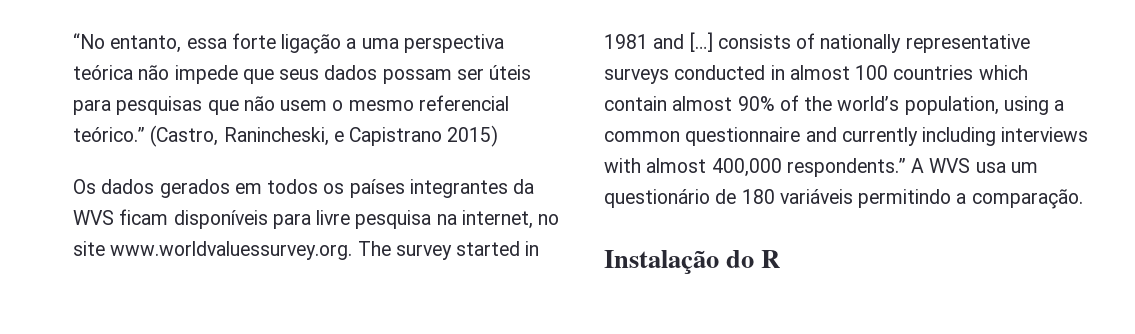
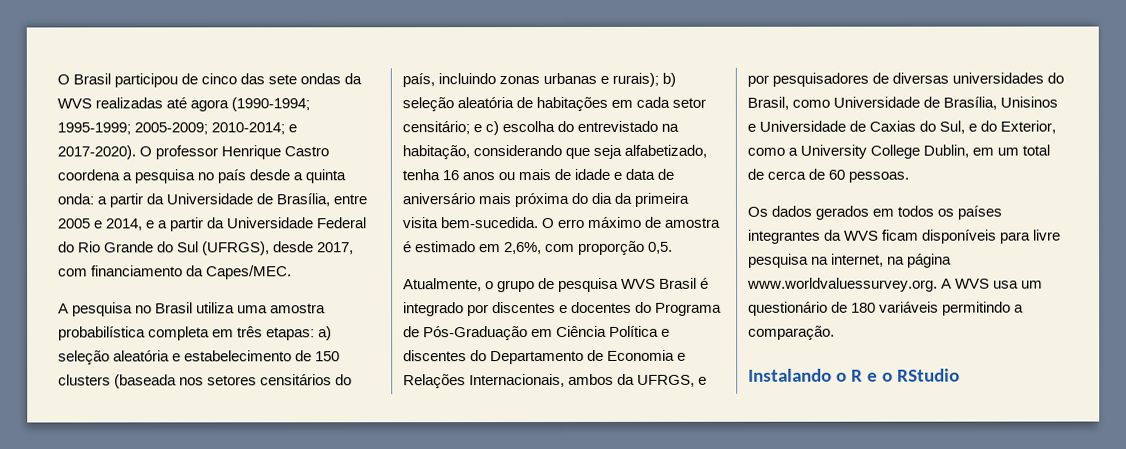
[73,33,504,54] [73,65,532,84] [73,95,509,115] [73,125,499,147] “No entanto, essa forte ligação a uma perspectiva teórica não impede que seus dados possam ser úteis para pesquisas que não usem o mesmo referencial teórico.” (Castro, Ranincheski, e Capistrano 2015) -> [57,73,363,88] [57,97,311,112] [57,122,298,135] [57,145,330,160] [57,169,347,184] [57,193,368,208] [57,217,368,232] [58,241,355,256] [58,265,293,280] [58,302,327,317] [58,326,333,341] [58,350,341,365] [58,374,353,389] [402,72,677,88] [402,96,707,112] [402,120,680,136] [402,144,708,160] [402,168,675,181] [402,192,690,208] [402,216,722,229] [403,240,674,255] [403,277,710,293] [403,301,723,317] [403,325,671,341] [403,349,687,365] [403,373,708,389] [747,72,1065,87] [747,96,1059,110] [747,120,1057,134] [747,144,1051,159] [747,168,910,183] O Brasil participou de cinco das sete ondas da WVS realizadas até agora (1990-1994; 1995-1999; 2005-2009; 2010-2014; e 2017-2020). O professor Henrique Castro coordena a pesquisa no país desde a quinta onda: a partir da Universidade de Brasília, entre 2005 e 2014, e a partir da Universidade Federal do Rio Grande do Sul (UFRGS), desde 2017, com financiamento da Capes/MEC. // A pesquisa no Brasil utiliza uma amostra probabilística completa em três etapas: a) seleção aleatória e estabelecimento de 150 clusters (baseada nos setores censitários do país, incluindo zonas urbanas e rurais); b) seleção aleatória de habitações em cada setor censitário; e c) escolha do entrevistado na habitação, considerando que seja alfabetizado, tenha 16 anos ou mais de idade e data de aniversário mais próxima do dia da primeira visita bem-sucedida. O erro máximo de amostra é estimado em 2,6%, com proporção 0,5. // Atualmente, o grupo de pesquisa WVS Brasil é integrado por discentes e docentes do Programa de Pós-Graduação em Ciência Política e discentes do Departamento de Economia e Relações Internacionais, ambos da UFRGS, e por pesquisadores de diversas universidades do Brasil, como Universidade de Brasília, Unisinos e Universidade de Caxias do Sul, e do Exterior, como a University College Dublin, em um total de cerca de 60 pessoas.
[538,214,560,225] [73,241,540,260] [604,32,1030,53] [604,65,1028,84] [604,95,1065,115] [604,127,1089,146] [604,158,906,177] no site www.worldvaluessurvey.org. The survey started in 1981 and […] consists of nationally representative surveys conducted in almost 100 countries which contain almost 90% of the world’s population, using a common questionnaire and currently including interviews with almost 400,000 respondents.” -> [887,253,953,268] [747,277,938,292] na página www.worldvaluessurvey.org.
[604,250,781,274] Instalação do R -> [748,368,960,382] Instalando o R e o RStudio

